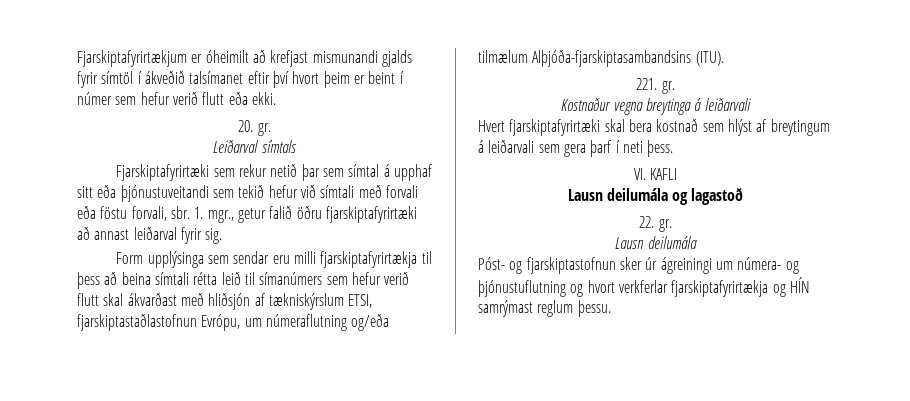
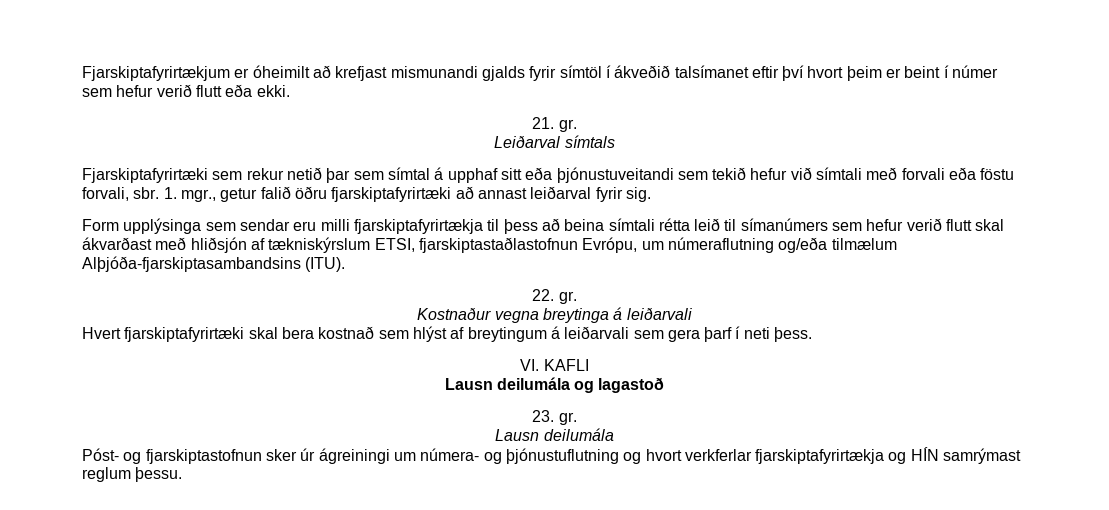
[238,120,254,132] 20. -> [532,117,555,129] 21.
[636,78,658,90] 221. -> [532,289,555,301] 22.
[639,216,655,228] 22. -> [532,410,555,422] 23.

